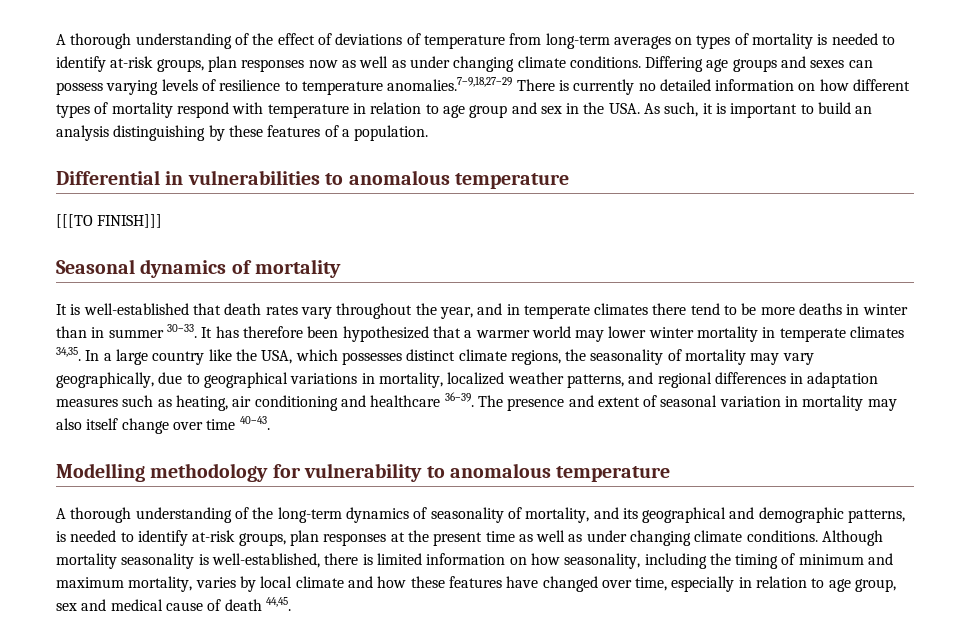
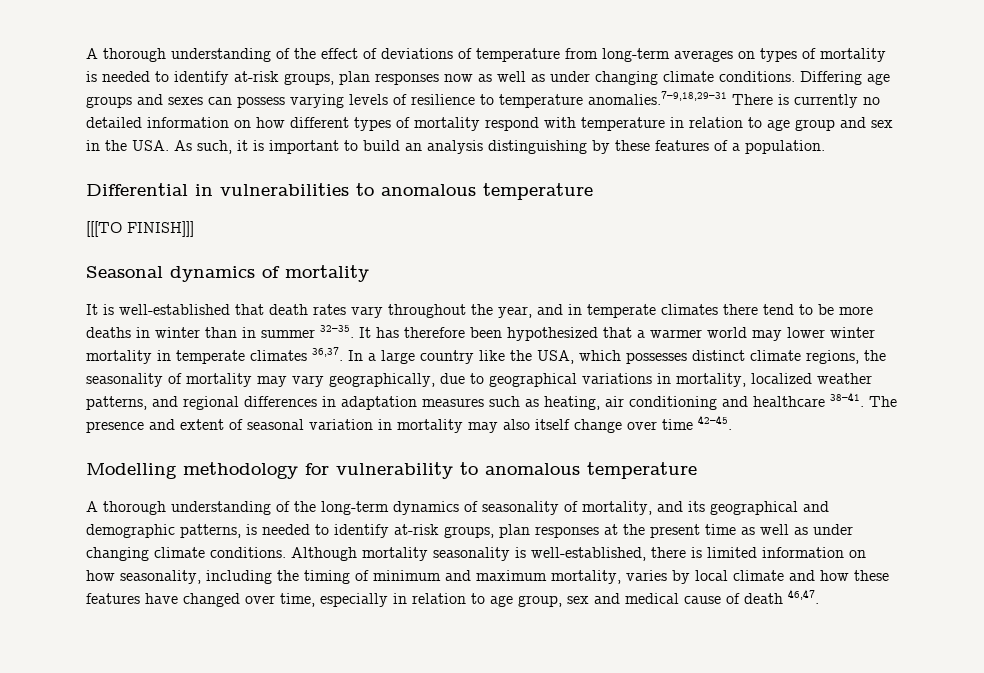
[387,76,513,91] anomalies.7–9,18,27–29 -> [588,91,727,105] anomalies.7–9,18,29–31
[166,324,197,338] 30–33. -> [320,325,354,338] 32–35.
[56,347,81,361] 34,35. -> [312,347,343,361] 36,37.
[444,392,474,407] 36–39. -> [830,392,864,407] 38–41.
[239,416,270,430] 40–43. -> [698,415,732,430] 42–45.
[265,597,291,611] 44,45. -> [788,589,819,604] 46,47.

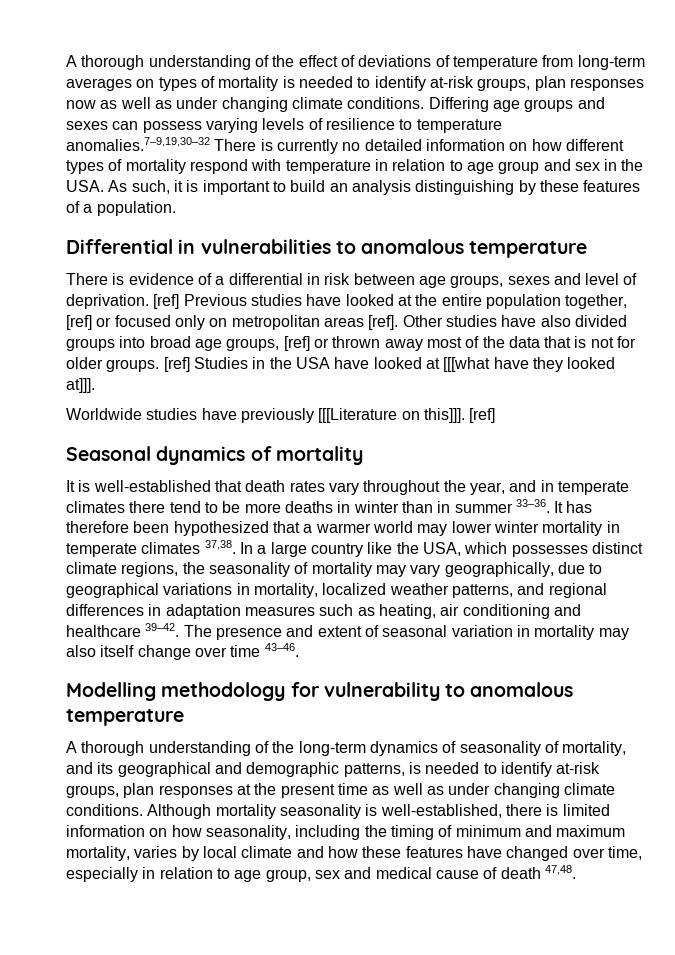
[588,91,727,105] anomalies.7–9,18,29–31 -> [66,137,210,151] anomalies.7–9,19,30–32
[86,221,194,237] [[[TO FINISH]]] -> [66,273,638,288] [66,294,628,309] [66,315,627,330] [66,336,637,351] [66,357,616,372] [66,378,95,393] [66,408,496,423] There is evidence of a differential in risk between age groups, sexes and level of deprivation. [ref] Previous studies have looked at the entire population together, [ref] or focused only on metropolitan areas [ref]. Other studies have also divided groups into broad age groups, [ref] or thrown away most of the data that is not for older groups. [ref] Studies in the USA have looked at [[[what have they looked at]]]. // Worldwide studies have previously [[[Literature on this]]]. [ref]
[320,325,354,338] 32–35. -> [515,499,550,513] 33–36.
[312,347,343,361] 36,37. -> [204,540,236,554] 37,38.
[830,392,864,407] 38–41. -> [145,623,180,637] 39–42.
[698,415,732,430] 42–45. -> [264,643,299,657] 43–46.
[788,589,819,604] 46,47. -> [544,865,576,879] 47,48.

